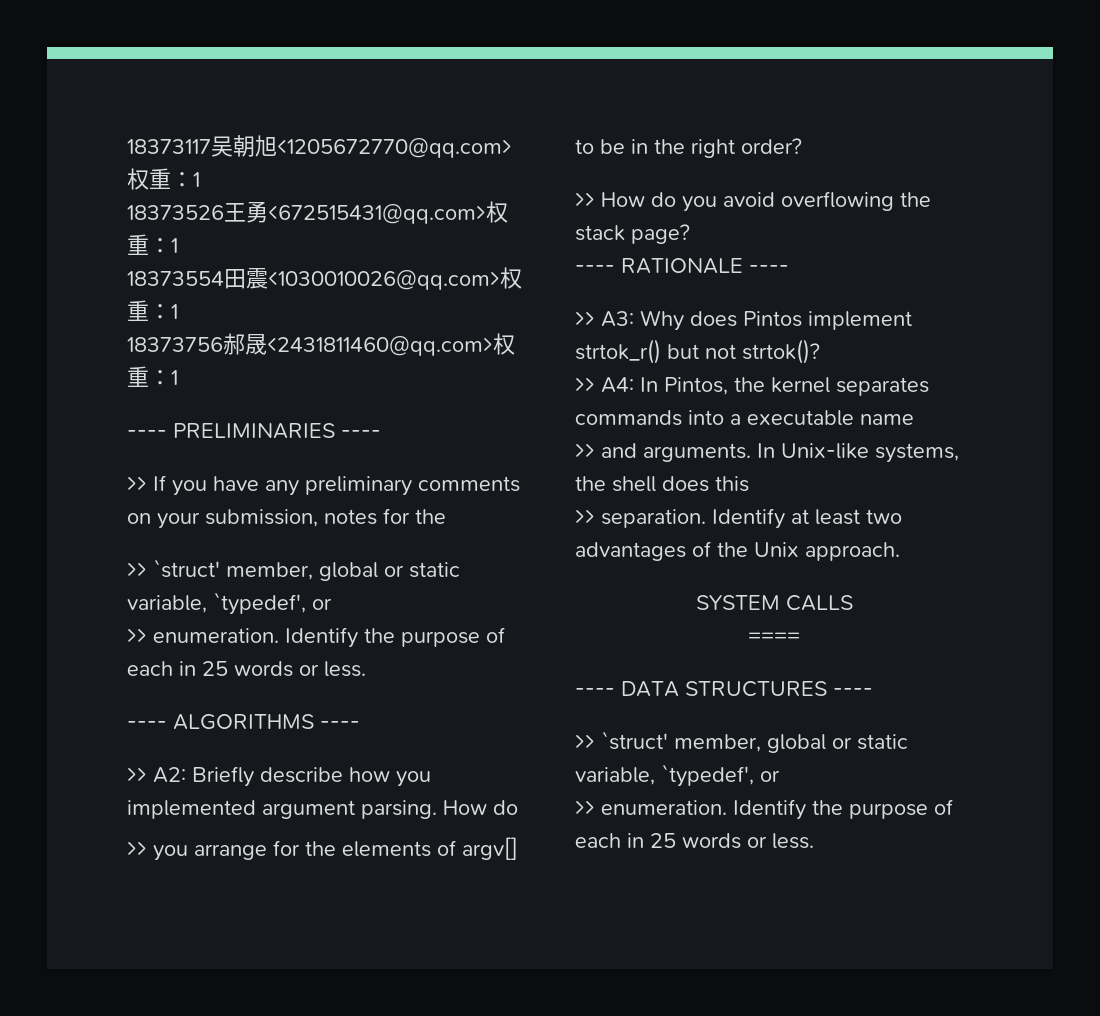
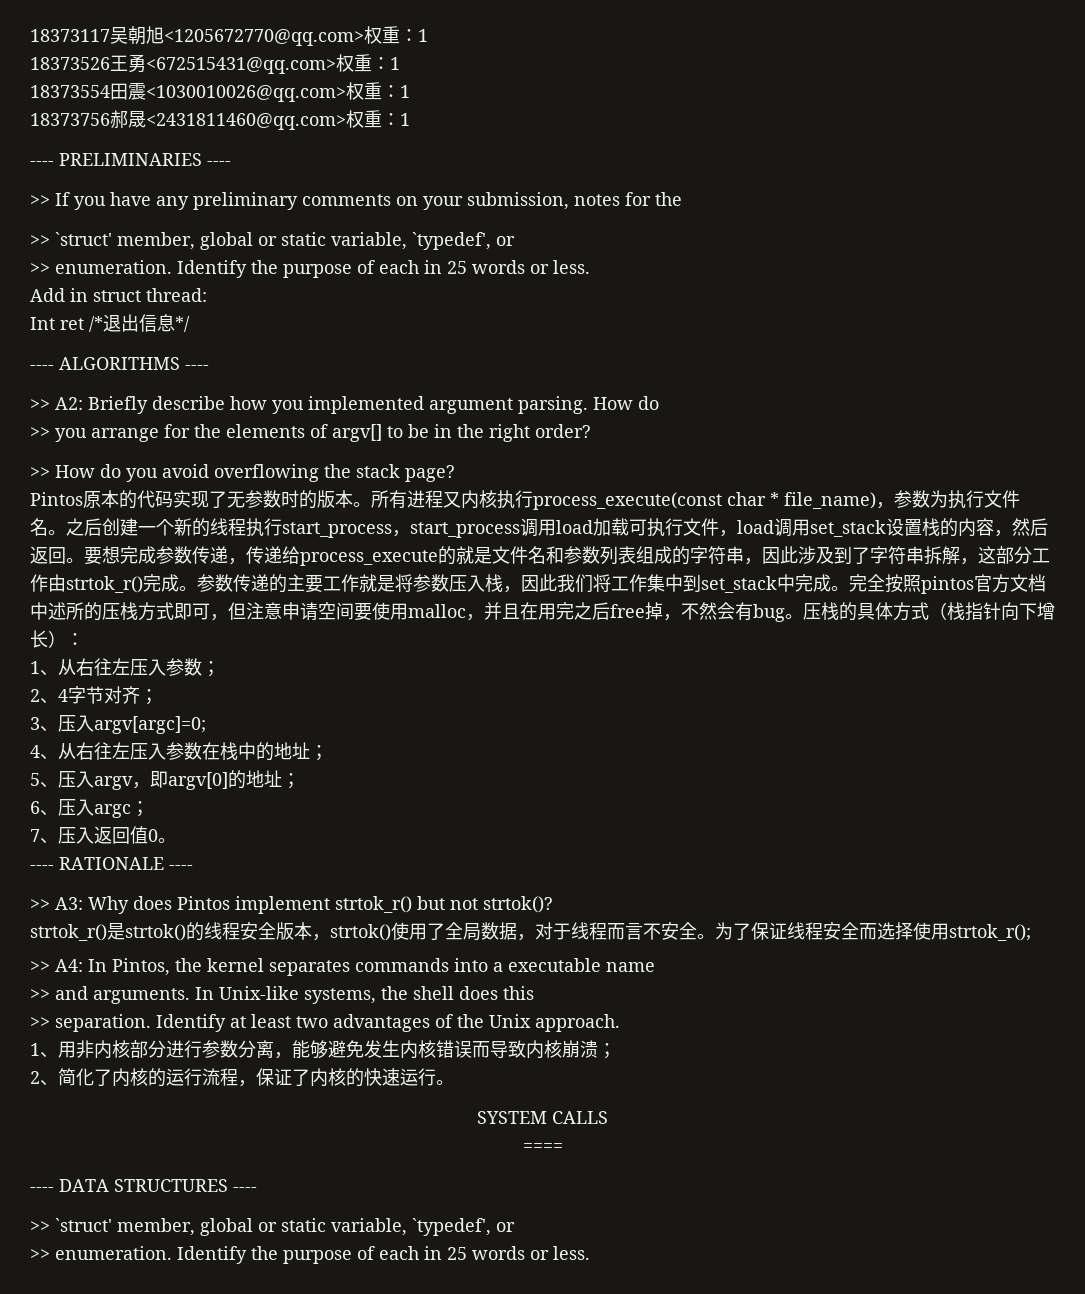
(366, 669) none -> [30,288,207,302] [30,314,190,332] // Add in struct thread: // Int ret /*退出信息*/
(690, 234) none -> [30,490,1020,510] [30,518,1048,538] [30,546,1050,566] [30,574,1046,594] [30,602,1055,622] [30,630,84,648] [30,658,220,677] [30,686,158,705] [30,715,206,734] [30,742,328,761] [30,770,300,790] [30,799,149,818] [30,826,176,844] // Pintos原本的代码实现了无参数时的版本。所有进程又内核执行process_execute(const char * file_name)，参数为执行文件名。之后创建一个新的线程执行start_process，start_process调用load加载可执行文件，load调用set_stack设置栈的内容，然后返回。要想完成参数传递，传递给process_execute的就是文件名和参数列表组成的字符串，因此涉及到了字符串拆解，这部分工作由strtok_r()完成。参数传递的主要工作就是将参数压入栈，因此我们将工作集中到set_stack中完成。完全按照pintos官方文档中述所的压栈方式即可，但注意申请空间要使用malloc，并且在用完之后free掉，不然会有bug。压栈的具体方式（栈指针向下增长）： // 1、从右往左压入参数； // 2、4字节对齐； // 3、压入argv[argc]=0; // 4、从右往左压入参数在栈中的地址； // 5、压入argv，即argv[0]的地址； // 6、压入argc； // 7、压入返回值0。
(820, 351) none -> [30,922,1031,941] // strtok_r()是strtok()的线程安全版本，strtok()使用了全局数据，对于线程而言不安全。为了保证线程安全而选择使用strtok_r();
(900, 551) none -> [30,1040,616,1059] [30,1068,454,1087] // 1、用非内核部分进行参数分离，能够避免发生内核错误而导致内核崩溃； // 2、简化了内核的运行流程，保证了内核的快速运行。

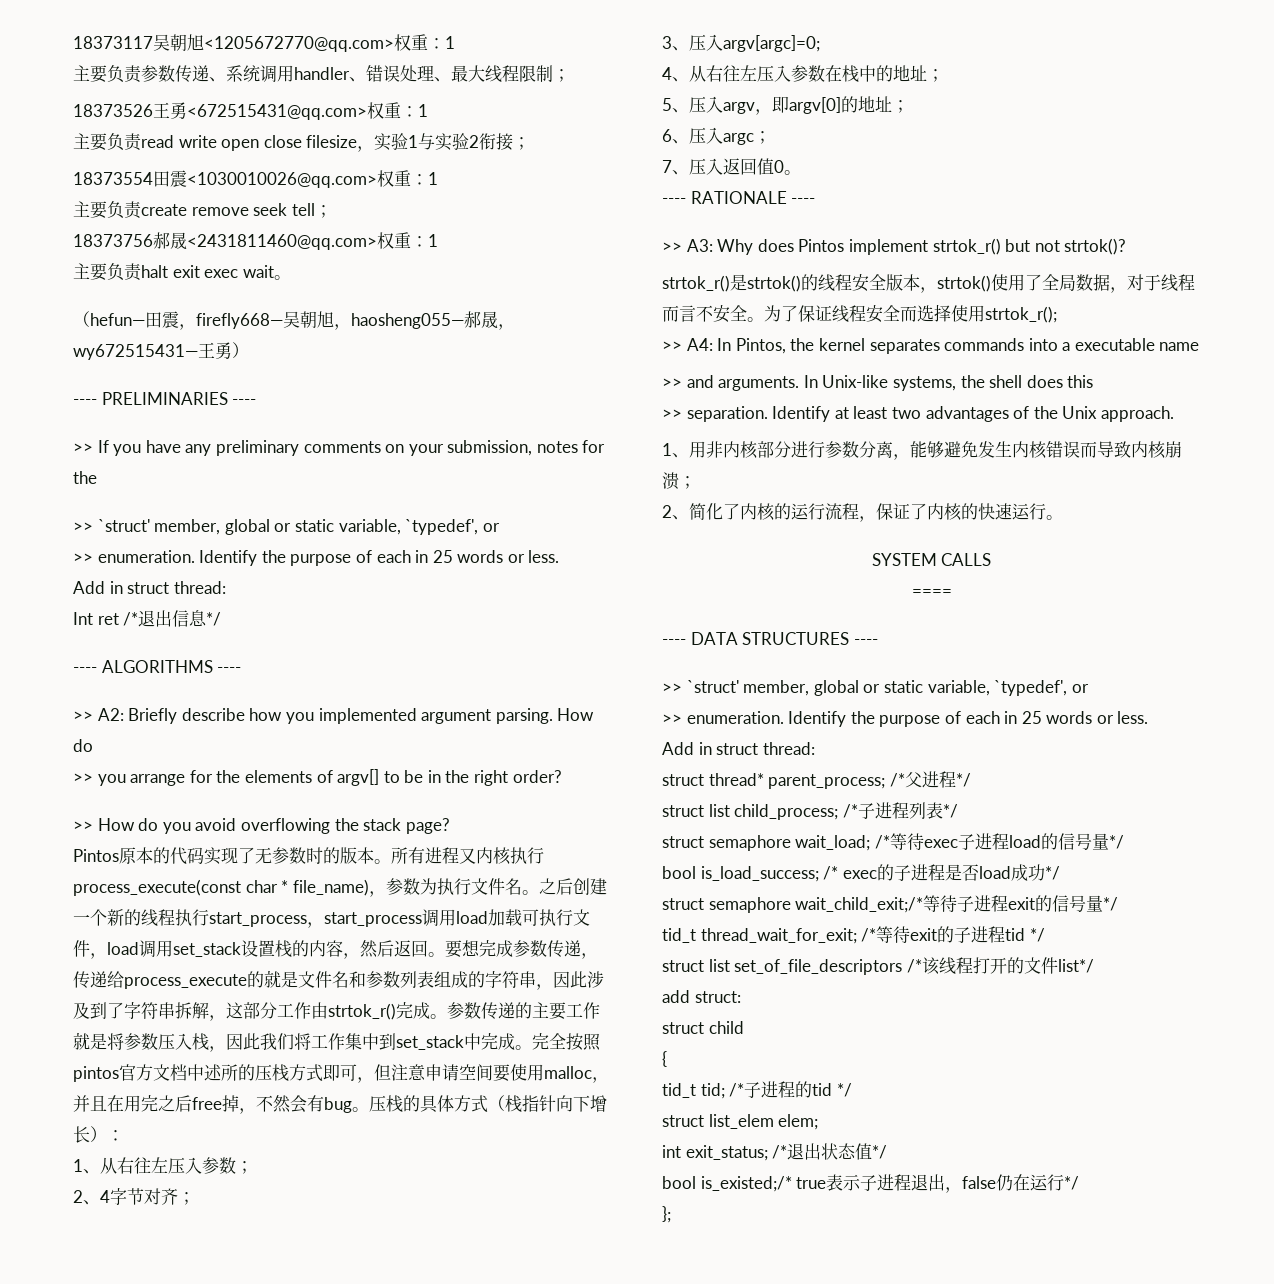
(428, 35) none -> [73,65,570,83] // 主要负责参数传递、系统调用handler、错误处理、最大线程限制；
(400, 63) none -> [73,133,531,152] // 主要负责read write open close filesize，实验1与实验2衔接；
(410, 91) none -> [73,201,332,219] // 主要负责create remove seek tell；
(410, 119) none -> [73,263,291,281] [73,311,515,330] [73,342,249,360] // 主要负责halt exit exec wait。 // （hefun—田震，firefly668—吴朝旭，haosheng055—郝晟，wy672515431—王勇）
(590, 1253) none -> [662,742,815,755] [662,771,971,789] [662,802,958,820] [662,833,1124,851] [662,864,1060,882] [662,895,1119,913] [662,926,1045,944] [662,957,1094,975] [662,990,741,1003] [662,1021,744,1034] [662,1051,667,1067] [662,1081,852,1099] [662,1114,819,1130] [662,1143,888,1161] [662,1174,1080,1193] [662,1206,671,1223] // Add in struct thread: // struct thread* parent_process; /*父进程*/ // struct list child_process; /*子进程列表*/ // struct semaphore wait_load; /*等待exec子进程load的信号量*/ // bool is_load_success; /* exec的子进程是否load成功*/ // struct semaphore wait_child_exit;/*等待子进程exit的信号量*/ // tid_t thread_wait_for_exit; /*等待exit的子进程tid */ // struct list set_of_file_descriptors /*该线程打开的文件list*/ // add struct: // struct child // { // tid_t tid; /*子进程的tid */ // struct list_elem elem; // int exit_status; /*退出状态值*/ // bool is_existed;/* true表示子进程退出，false仍在运行*/ // };

